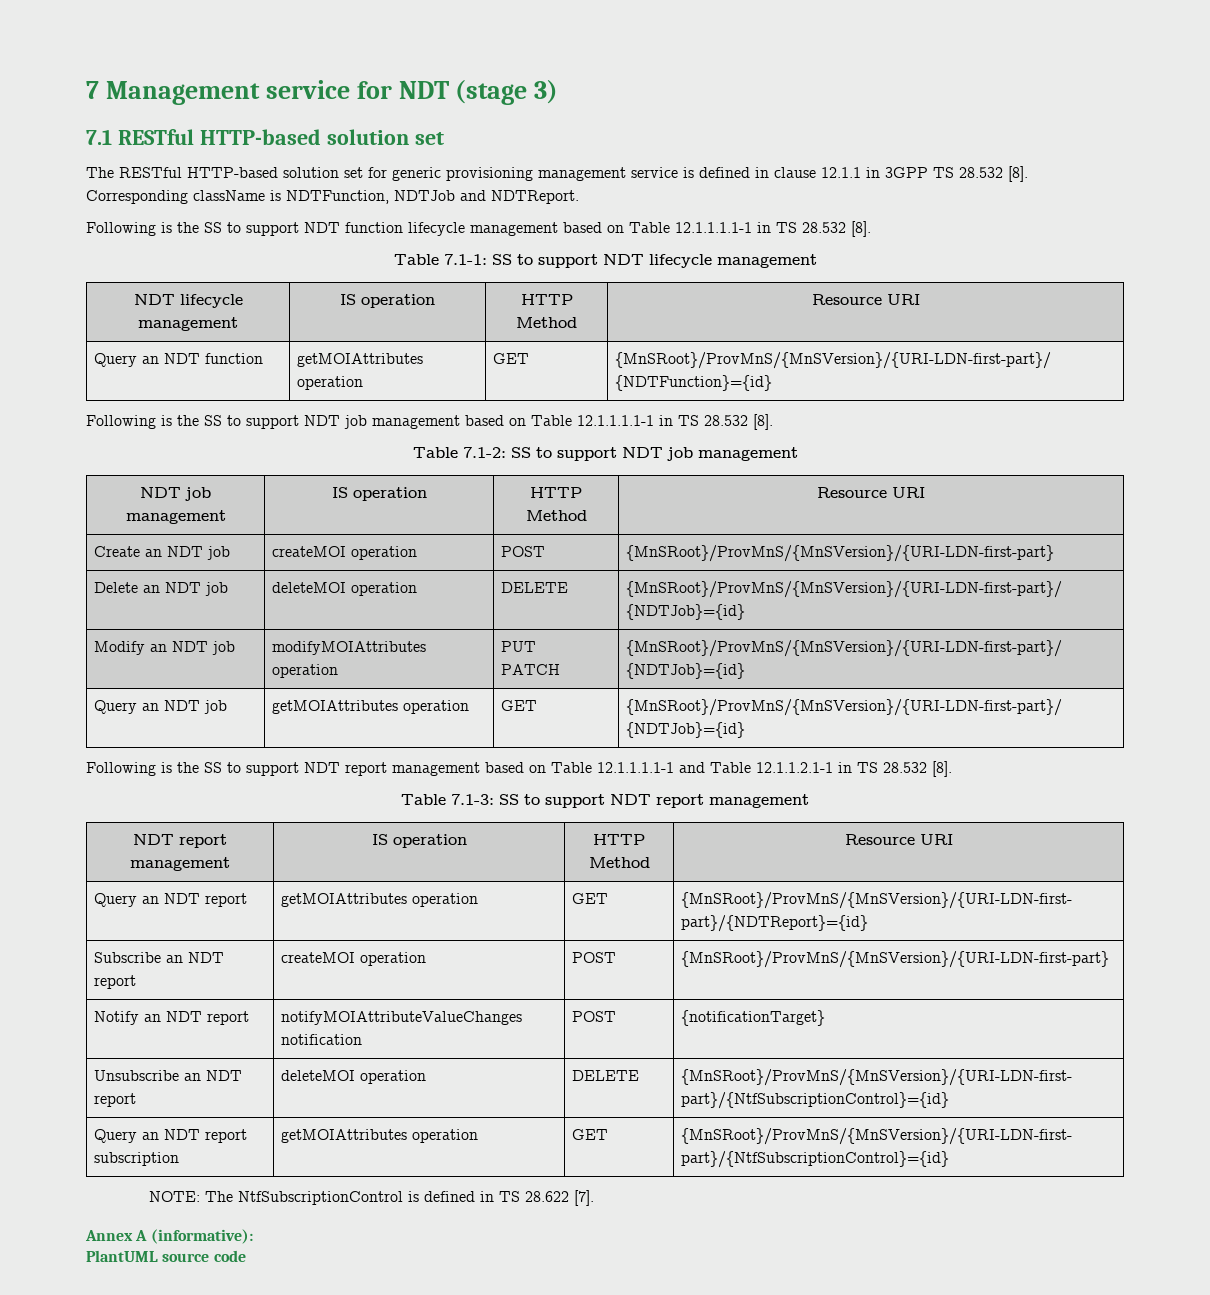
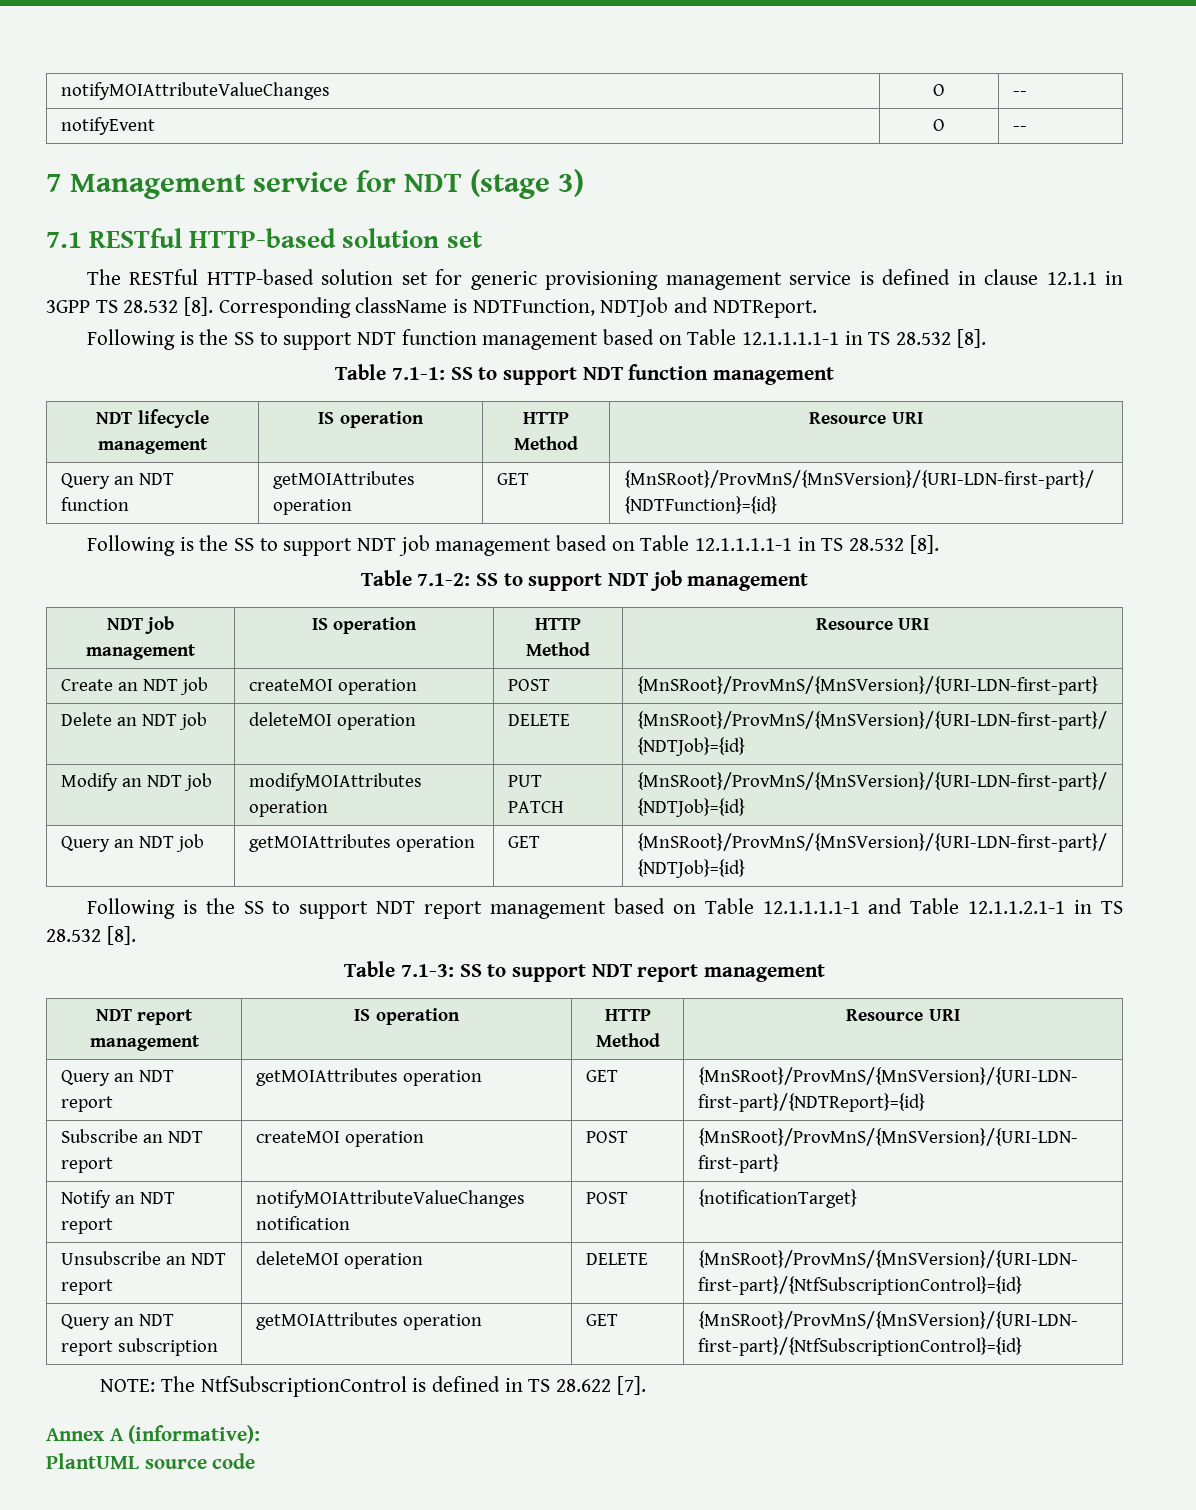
(86, 90) none -> [60,82,330,100] [933,84,945,96] [1012,91,1027,96] [60,117,155,135] [933,119,945,131] [1012,126,1027,131] notifyMOIAttributeValueChanges | O | -- // notifyEvent | O | -- //
[408,222,465,236] lifecycle -> (477, 337) none
[648,254,712,268] lifecycle -> [628,364,709,380] function

